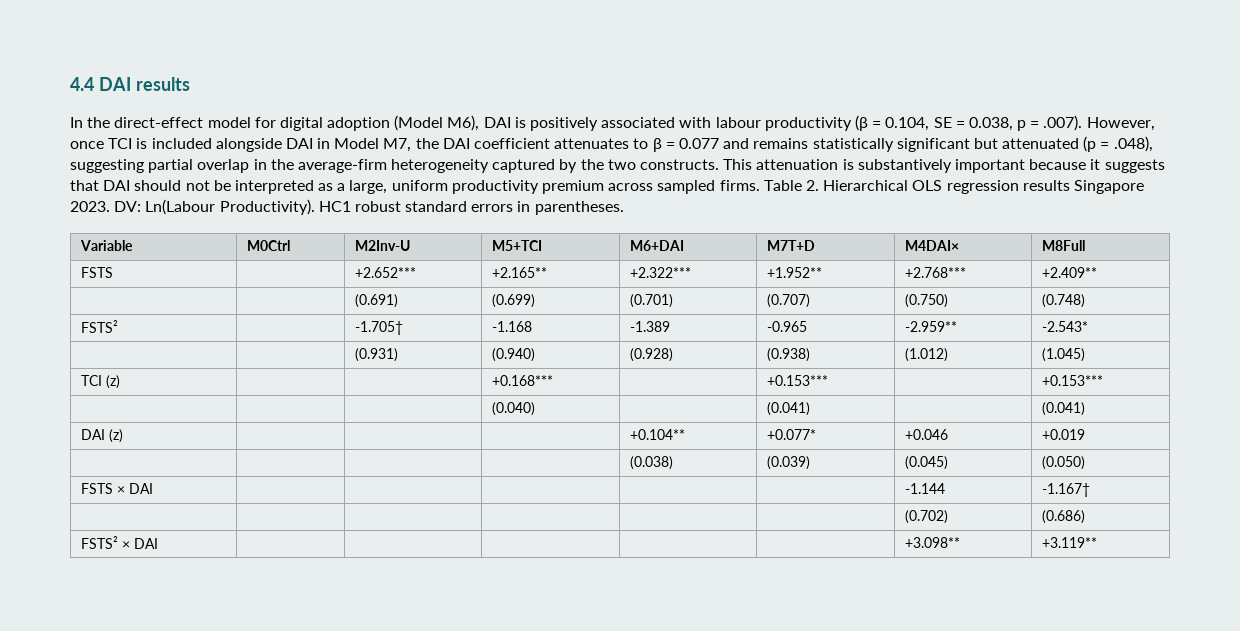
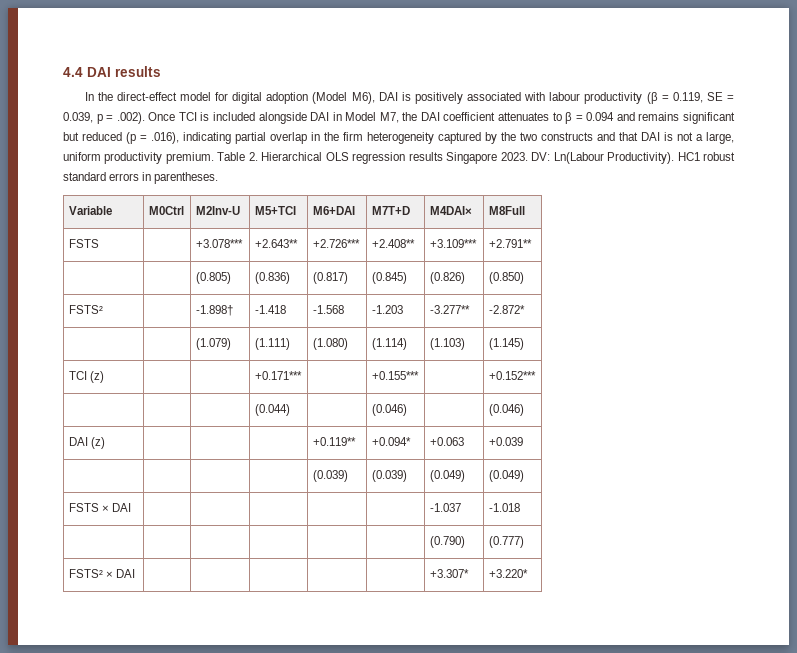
[885,117,930,131] 0.104, -> [672,92,703,103] 0.119,
[968,117,1013,131] 0.038, -> [63,112,93,123] 0.039,
[1043,115,1155,131] [70,141,104,149] .007). However, once -> [116,112,176,124] .002). Once
[678,138,719,149] 0.077 -> [586,112,615,121] 0.094
[812,138,894,152] statistically -> (680, 116) none
[1002,138,1080,149] attenuated -> [82,132,122,141] reduced
[1113,136,1153,152] [70,159,144,173] .048), suggesting -> [151,132,231,144] .016), indicating
[297,159,387,173] average-firm -> [343,132,363,141] firm
[640,159,1165,173] [70,180,760,194] constructs. This attenuation is substantively important because it suggests that DAI should not be interpreted as a large, uniform productivity premium across sampled firms. -> [541,132,734,144] [63,152,214,164] constructs and that DAI is not a large, uniform productivity premium.
[355,267,417,278] [492,267,548,278] [630,267,692,278] [767,267,823,278] [905,267,967,278] [1042,267,1098,278] [355,294,399,308] [492,294,536,308] [630,294,674,308] [767,294,811,308] [905,294,949,308] [1042,294,1086,308] [81,320,119,333] [355,321,404,335] [492,321,533,332] [630,321,671,332] [767,321,808,332] [905,321,958,332] [1042,321,1089,332] [355,348,399,362] [492,348,536,362] [630,348,674,362] [767,348,811,362] [905,348,949,362] [1042,348,1086,362] [81,375,121,389] [492,375,554,386] [767,375,829,386] [1042,375,1104,386] [492,402,536,416] [767,402,811,416] [1042,402,1086,416] [81,429,124,443] [630,429,686,440] [767,429,817,440] [905,429,949,440] [1042,429,1086,440] [630,456,674,470] [767,456,811,470] [905,456,949,470] [1042,456,1086,470] +2.652*** | +2.165** | +2.322*** | +1.952** | +2.768*** | +2.409** // | | (0.691) | (0.699) | (0.701) | (0.707) | (0.750) | (0.748) // FSTS² | | -1.705† | -1.168 | -1.389 | -0.965 | -2.959** | -2.543* // | | (0.931) | (0.940) | (0.928) | (0.938) | (1.012) | (1.045) // TCI (z) | | | +0.168*** | | +0.153*** | | +0.153*** // | | | (0.040) | | (0.041) | | (0.041) // DAI (z) | | | | +0.104** | +0.077* | +0.046 | +0.019 // | | | | (0.038) | (0.039) | (0.045) | (0.050) -> [195,239,243,248] [254,239,298,248] [312,239,360,248] [371,239,415,248] [429,239,477,248] [488,239,532,248] [195,272,231,284] [254,272,290,284] [312,272,348,284] [371,272,407,284] [429,272,465,284] [488,272,524,284] [68,305,103,314] [195,305,233,316] [254,305,286,314] [312,305,344,314] [371,305,403,314] [429,305,470,314] [488,305,525,314] [195,338,231,350] [254,338,290,350] [312,338,348,350] [371,338,407,350] [429,338,465,350] [488,338,524,350] [68,371,104,383] [254,371,302,380] [371,371,419,380] [488,371,536,380] [254,404,290,416] [371,404,407,416] [488,404,524,416] [68,437,105,449] [312,437,356,446] [371,437,411,446] [429,437,464,446] [488,437,523,446] [312,470,348,482] [371,470,407,482] [429,470,465,482] [488,470,524,482] +3.078*** | +2.643** | +2.726*** | +2.408** | +3.109*** | +2.791** // | | (0.805) | (0.836) | (0.817) | (0.845) | (0.826) | (0.850) // FSTS² | | -1.898† | -1.418 | -1.568 | -1.203 | -3.277** | -2.872* // | | (1.079) | (1.111) | (1.080) | (1.114) | (1.103) | (1.145) // TCI (z) | | | +0.171*** | | +0.155*** | | +0.152*** // | | | (0.044) | | (0.046) | | (0.046) // DAI (z) | | | | +0.119** | +0.094* | +0.063 | +0.039 // | | | | (0.039) | (0.039) | (0.049) | (0.049)
[905,483,946,494] [1042,483,1091,497] [905,510,949,524] [1042,510,1086,524] -1.144 | -1.167† // | | | | | | (0.702) | (0.686) -> [429,503,461,512] [488,503,520,512] [429,536,465,548] [488,536,524,548] -1.037 | -1.018 // | | | | | | (0.790) | (0.777)
[905,537,961,548] [1042,537,1098,548] +3.098** | +3.119** -> [429,569,469,578] [488,569,528,578] +3.307* | +3.220*

